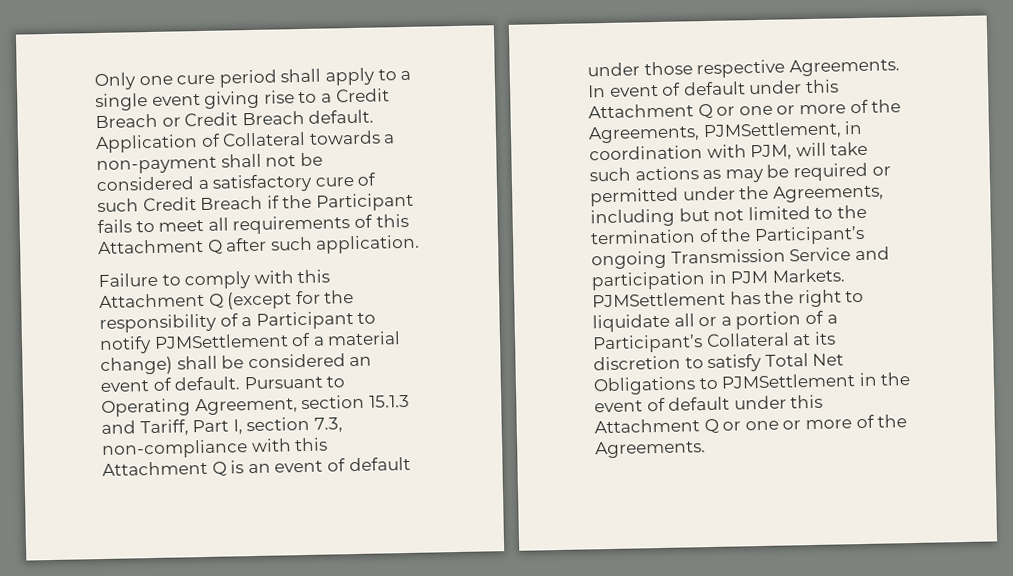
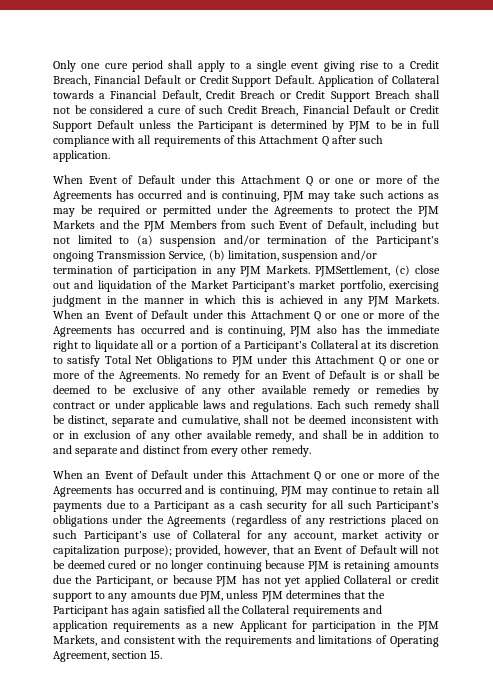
[95,109,375,129] Breach or Credit Breach default. -> [53,75,315,87] Breach, Financial Default or Credit Support Default.
[96,156,217,175] non-payment -> [110,90,410,102] Financial Default, Credit Breach or Credit Support Breach
[212,173,314,193] satisfactory -> (154, 111) none
[200,192,414,212] [97,219,205,234] Breach if the Participant fails to meet -> [261,105,439,116] [53,120,441,132] [53,135,136,147] Breach, Financial Default or Credit Support Default unless the Participant is determined by PJM to be in full compliance with
[98,269,331,290] [99,290,355,310] [99,311,377,334] [99,331,402,355] [100,353,373,376] [100,375,346,393] [101,394,410,418] [101,416,343,437] [101,437,329,460] [102,456,411,477] [587,58,900,79] [588,81,746,98] Failure to comply with this Attachment Q (except for the responsibility of a Participant to notify PJMSettlement of a material change) shall be considered an event of default. Pursuant to Operating Agreement, section 15.1.3 and Tariff, Part I, section 7.3, non-compliance with this Attachment Q is an event of default under those respective Agreements. In event of default -> [53,175,176,184] When Event of Default
[588,120,864,144] [589,142,827,161] Agreements, PJMSettlement, in coordination with PJM, will -> [53,190,331,202] Agreements has occurred and is continuing, PJM may
[772,184,884,203] Agreements, -> [274,205,439,217] [53,220,366,232] Agreements to protect the PJM Markets and the PJM Members from such Event of Default,
[836,204,867,219] the -> [136,235,260,247] (a) suspension and/or
[789,246,890,262] [591,268,845,291] [592,291,726,308] Service and participation in PJM Markets. PJMSettlement -> [169,250,378,262] [53,265,441,277] [53,280,439,292] [52,295,439,307] [53,310,440,322] [53,325,337,337] Service, (b) limitation, suspension and/or termination of participation in any PJM Markets. PJMSettlement, (c) close out and liquidation of the Market Participant’s market portfolio, exercising judgment in the manner in which this is achieved in any PJM Markets. When an Event of Default under this Attachment Q or one or more of the Agreements has occurred and is continuing, PJM also
(795, 297) none -> [386,325,440,334] immediate
[721,372,911,389] [594,396,731,413] PJMSettlement in the event of default -> [231,356,253,367] PJM
(706, 449) none -> [184,370,441,382] [53,385,440,397] [53,400,440,412] [53,415,439,427] [53,430,439,442] [53,445,311,457] [53,470,440,482] [53,485,440,497] [53,500,439,512] [53,515,439,527] [53,530,439,542] [53,545,439,557] [53,560,439,572] [53,575,440,587] [53,590,386,602] [53,605,382,617] [53,620,440,632] [53,635,439,647] [53,650,163,662] No remedy for an Event of Default is or shall be deemed to be exclusive of any other available remedy or remedies by contract or under applicable laws and regulations. Each such remedy shall be distinct, separate and cumulative, shall not be deemed inconsistent with or in exclusion of any other available remedy, and shall be in addition to and separate and distinct from every other remedy. // When an Event of Default under this Attachment Q or one or more of the Agreements has occurred and is continuing, PJM may continue to retain all payments due to a Participant as a cash security for all such Participant’s obligations under the Agreements (regardless of any restrictions placed on such Participant’s use of Collateral for any account, market activity or capitalization purpose); provided, however, that an Event of Default will not be deemed cured or no longer continuing because PJM is retaining amounts due the Participant, or because PJM has not yet applied Collateral or credit support to any amounts due PJM, unless PJM determines that the Participant has again satisfied all the Collateral requirements and application requirements as a new Applicant for participation in the PJM Markets, and consistent with the requirements and limitations of Operating Agreement, section 15.

